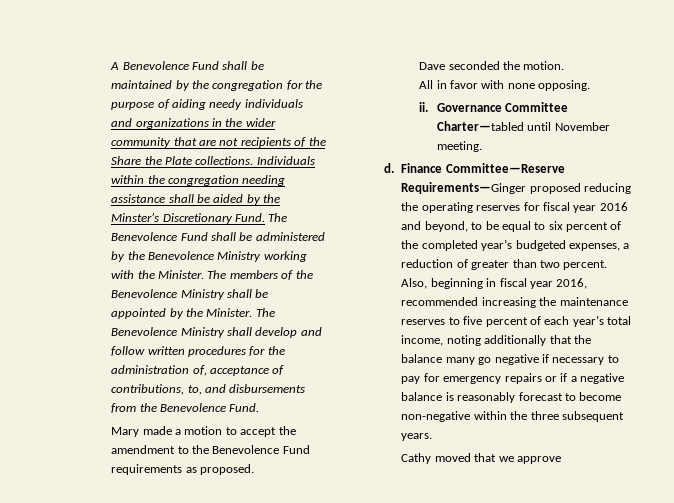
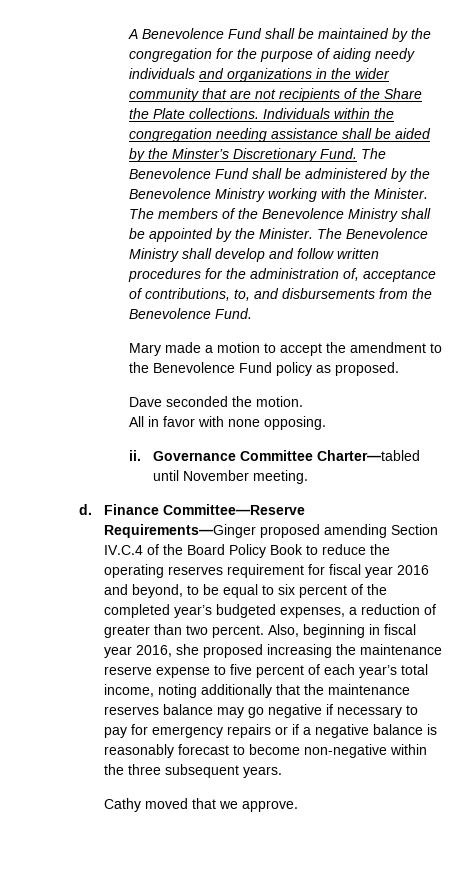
[111,464,183,475] requirements -> [275,362,312,376] policy
[584,183,632,194] reducing -> [323,524,438,538] [103,544,366,558] amending Section IV.C.4 of the Board Policy Book to reduce
(521, 208) none -> [226,564,304,578] requirement
[401,297,479,306] recommended -> [175,644,263,658] she proposed
[401,319,446,325] reserves -> [103,666,210,678] reserve expense
[401,354,475,365] balance many -> [327,684,410,695] [103,704,244,718] maintenance reserves balance may
[516,456,561,464] approve -> [241,800,298,812] approve.

